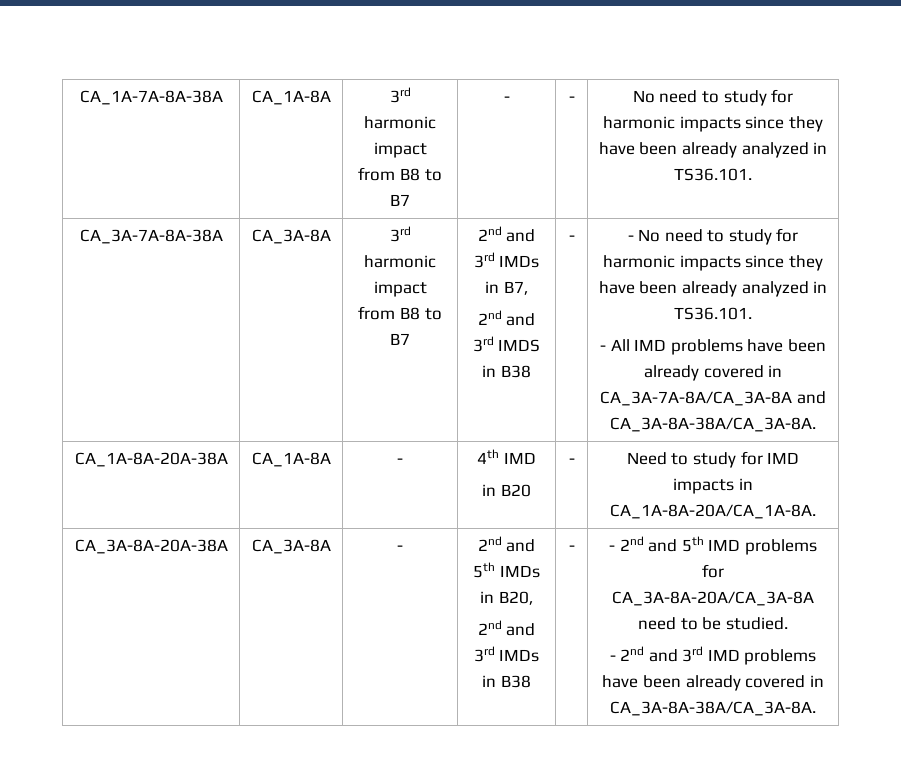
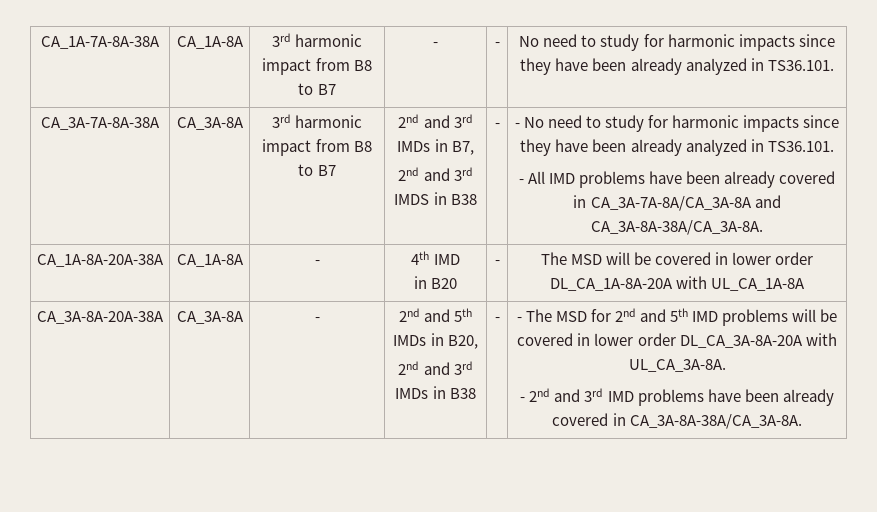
[626,451,800,468] [673,478,753,494] [610,504,816,519] Need to study for IMD impacts in CA_1A-8A-20A/CA_1A-8A. -> [540,252,814,265] [549,276,806,291] The MSD will be covered in lower order DL_CA_1A-8A-20A with UL_CA_1A-8A
(616, 548) none -> [525,309,611,322] The MSD for
[702,564,724,578] [612,591,814,606] [638,617,788,630] for CA_3A-8A-20A/CA_3A-8A need to be studied. -> [792,309,838,322] [517,333,837,348] [628,359,726,372] will be covered in lower order DL_CA_3A-8A-20A with UL_CA_3A-8A.

